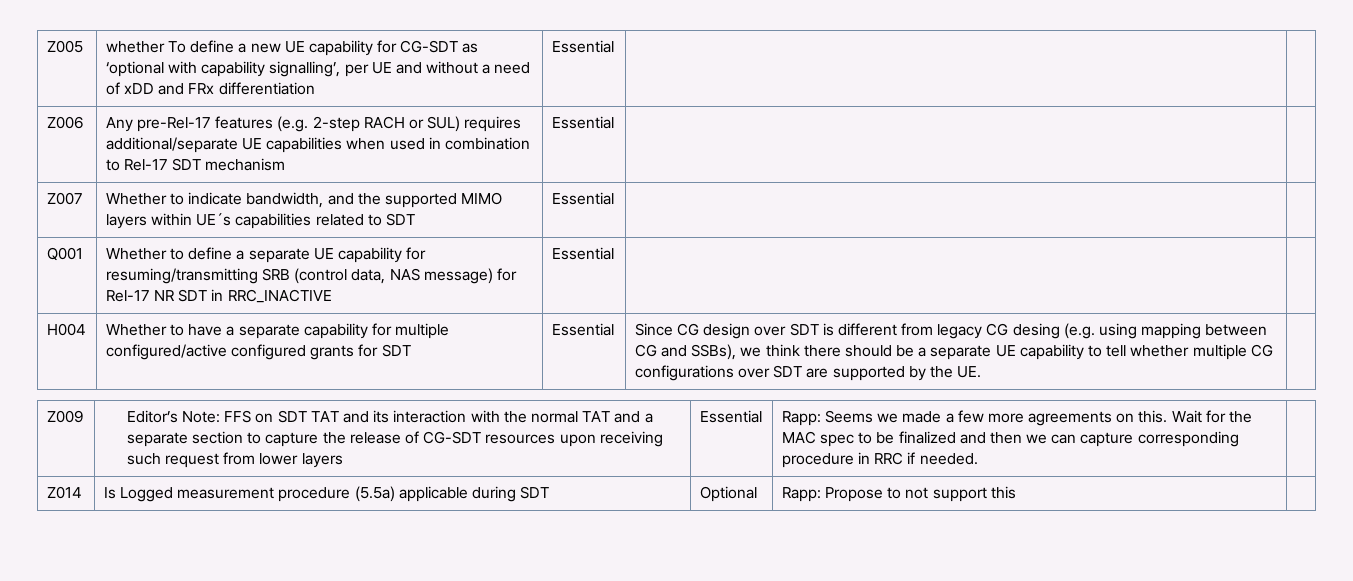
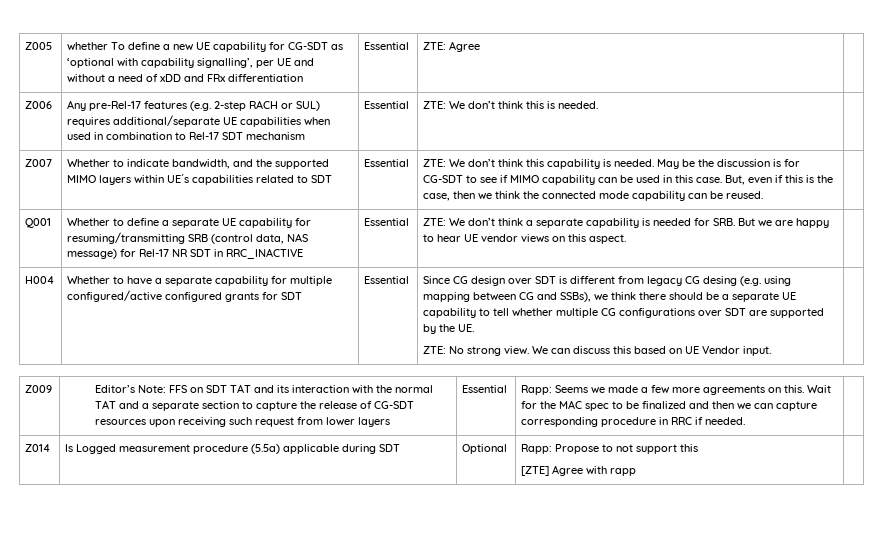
(614, 46) none -> [423,41,481,52] ZTE: Agree
(614, 122) none -> [423,101,599,109] ZTE: We don’t think this is needed.
(614, 198) none -> [423,159,801,169] [423,175,834,185] [423,191,764,201] ZTE: We don’t think this capability is needed. May be the discussion is for CG-SDT to see if MIMO capability can be used in this case. But, even if this is the case, then we think the connected mode capability can be reused.
(614, 253) none -> [423,218,830,228] [423,234,627,244] ZTE: We don’t think a separate capability is needed for SRB. But we are happy to hear UE vendor views on this aspect.
(982, 372) none -> [423,346,772,356] // ZTE: No strong view. We can discuss this based on UE Vendor input.
(1016, 492) none -> [521,465,637,476] // [ZTE] Agree with rapp

